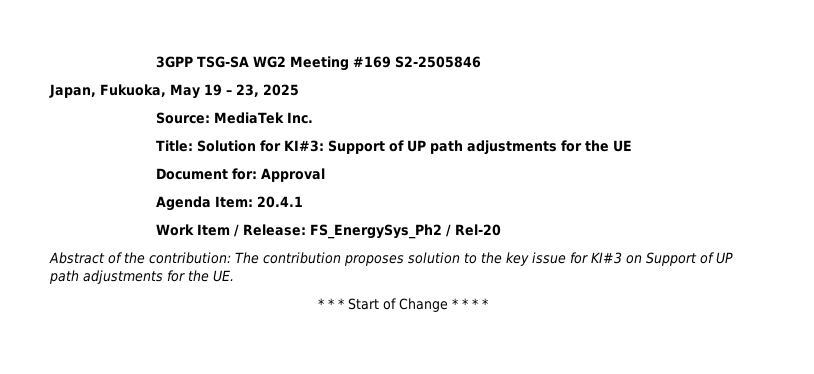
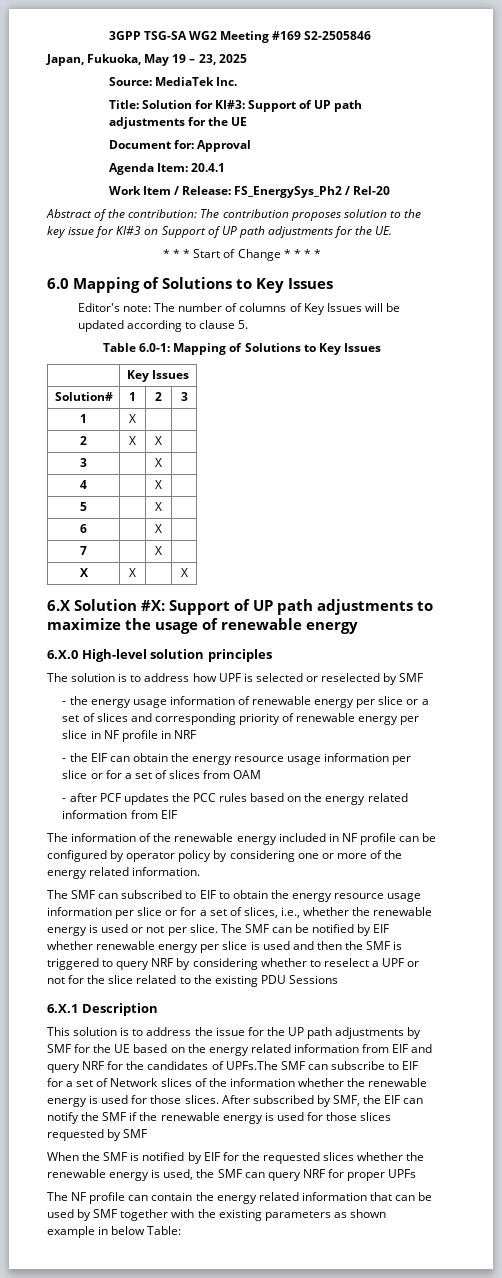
(488, 303) none -> [47,277,333,293] [77,303,400,315] [77,320,249,332] [103,343,381,355] [126,370,190,382] [54,392,113,401] [129,392,136,401] [155,392,162,401] [180,392,188,401] [80,414,87,423] [129,414,136,423] [80,436,87,445] [129,436,136,445] [155,436,162,445] [80,458,87,467] [155,458,162,467] [80,480,87,489] [155,480,162,489] [80,502,87,511] [155,502,162,511] [80,524,87,533] [155,524,162,533] [80,546,87,555] [155,546,162,555] [79,568,88,577] [129,568,136,577] [180,568,188,577] [47,599,433,615] [47,618,358,634] [47,649,272,662] [47,673,424,685] [62,696,429,708] [62,713,420,725] [62,730,196,742] [62,753,412,765] [62,770,262,779] [62,793,408,805] [62,810,177,819] [47,833,437,845] [47,850,403,862] [47,867,201,879] [47,890,422,902] [47,907,433,919] [47,924,390,936] [47,941,403,953] [47,958,420,970] [47,975,338,987] [47,1003,158,1016] [47,1027,422,1039] [47,1044,433,1056] [47,1061,419,1073] [47,1078,428,1087] [47,1095,424,1107] [47,1112,392,1124] [47,1129,148,1141] [47,1152,425,1164] [47,1169,417,1181] [47,1192,433,1204] [47,1209,386,1221] [47,1226,182,1238] // 6.0 Mapping of Solutions to Key Issues // Editor's note: The number of columns of Key Issues will be updated according to clause 5. // Table 6.0-1: Mapping of Solutions to Key Issues // | Key Issues // Solution# | 1 | 2 | 3 // 1 | X | | // 2 | X | X | // 3 | | X | // 4 | | X | // 5 | | X | // 6 | | X | // 7 | | X | // X | X | | X // 6.X Solution #X: Support of UP path adjustments to maximize the usage of renewable energy // 6.X.0 High-level solution principles // The solution is to address how UPF is selected or reselected by SMF // - the energy usage information of renewable energy per slice or a set of slices and corresponding priority of renewable energy per slice in NF profile in NRF // - the EIF can obtain the energy resource usage information per slice or for a set of slices from OAM // - after PCF updates the PCC rules based on the energy related information from EIF // The information of the renewable energy included in NF profile can be configured by operator policy by considering one or more of the energy related information. // The SMF can subscribed to EIF to obtain the energy resource usage information per slice or for a set of slices, i.e., whether the renewable energy is used or not per slice. The SMF can be notified by EIF whether renewable energy per slice is used and then the SMF is triggered to query NRF by considering whether to reselect a UPF or not for the slice related to the existing PDU Sessions // 6.X.1 Description // This solution is to address the issue for the UP path adjustments by SMF for the UE based on the energy related information from EIF and query NRF for the candidates of UPFs.The SMF can subscribe to EIF for a set of Network slices of the information whether the renewable energy is used for those slices. After subscribed by SMF, the EIF can notify the SMF if the renewable energy is used for those slices requested by SMF // When the SMF is notified by EIF for the requested slices whether the renewable energy is used, the SMF can query NRF for proper UPFs // The NF profile can contain the energy related information that can be used by SMF together with the existing parameters as shown example in below Table:

